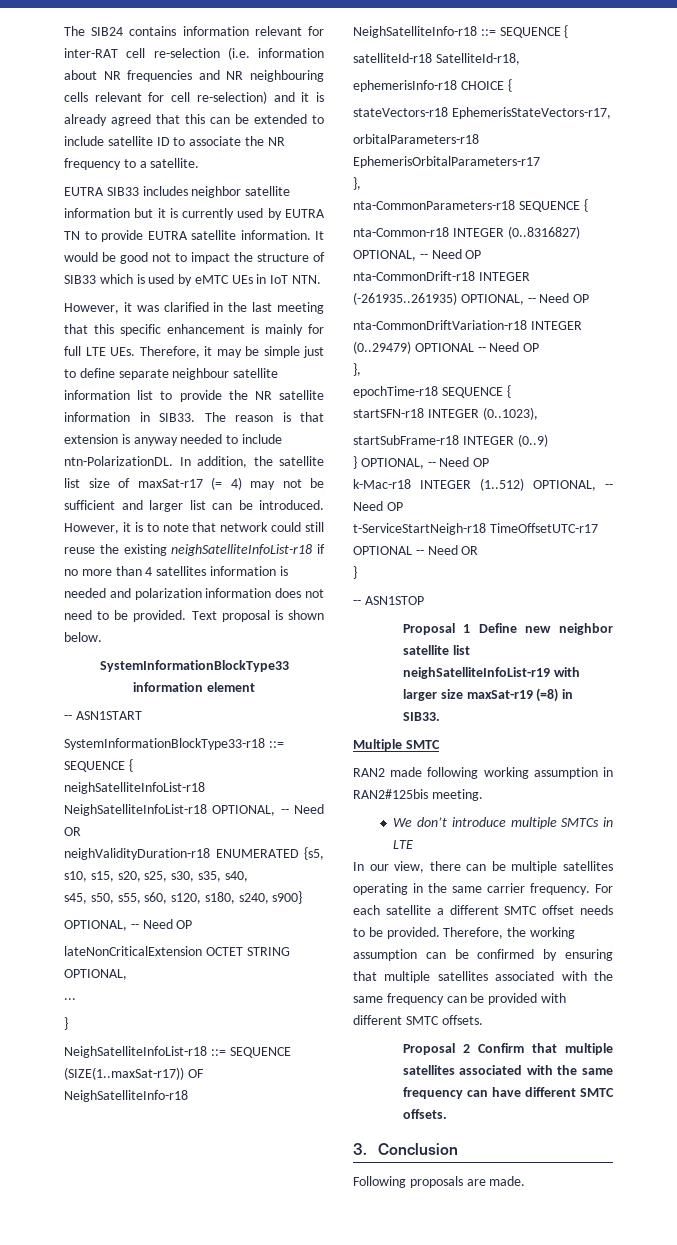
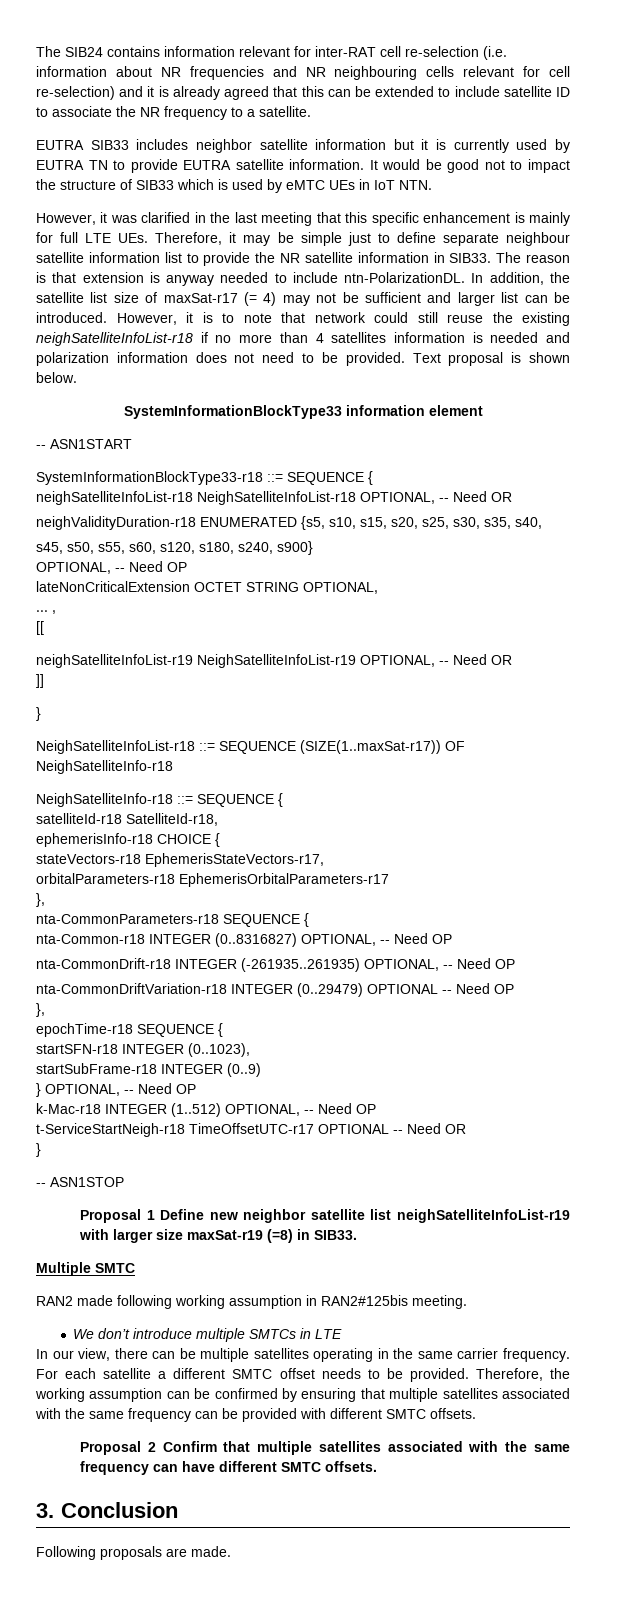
(76, 999) none -> [52,610,56,614] [36,621,44,635] [36,654,512,668] [36,674,44,688] , // [[ // neighSatelliteInfoList-r19 NeighSatelliteInfoList-r19 OPTIONAL, -- Need OR // ]]

